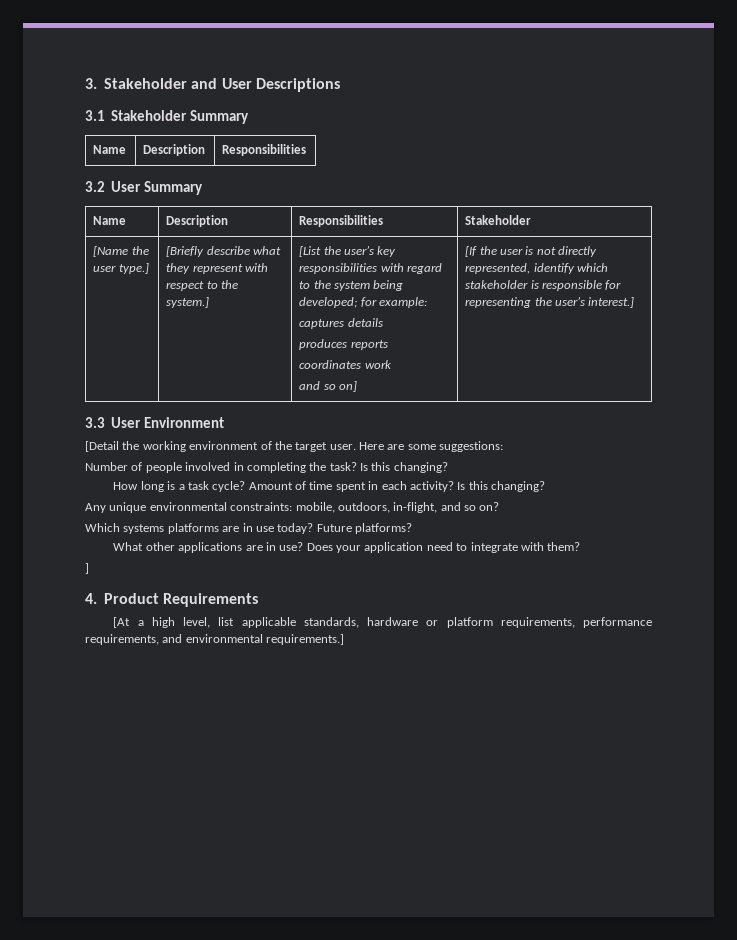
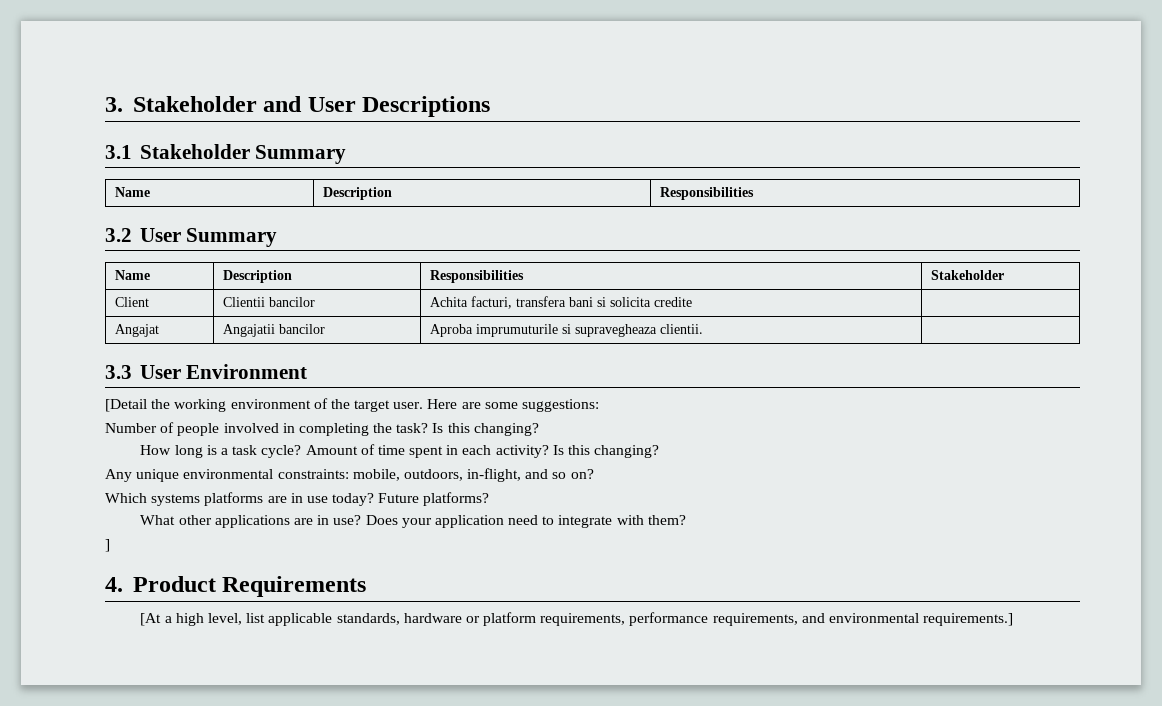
[93,246,149,257] [93,263,149,274] [166,246,281,257] [166,263,268,274] [166,280,238,291] [166,297,210,308] [299,245,397,257] [299,263,442,274] [299,280,404,291] [299,297,427,308] [299,318,383,329] [299,339,388,350] [299,360,392,369] [299,381,357,392] [465,246,598,257] [465,263,608,274] [465,280,622,291] [465,296,635,308] [Name the user type.] | [Briefly describe what they represent with respect to the system.] | [List the user’s key responsibilities with regard to the system being developed; for example: // captures details // produces reports // coordinates work // and so on] | [If the user is not directly represented, identify which stakeholder is responsible for representing the user’s interest.] -> [114,297,149,307] [222,297,315,307] [429,296,692,309] [114,324,159,337] [222,324,325,337] [429,324,703,337] Client | Clientii bancilor | Achita facturi, transfera bani si solicita credite | // Angajat | Angajatii bancilor | Aproba imprumuturile si supravegheaza clientii. |

